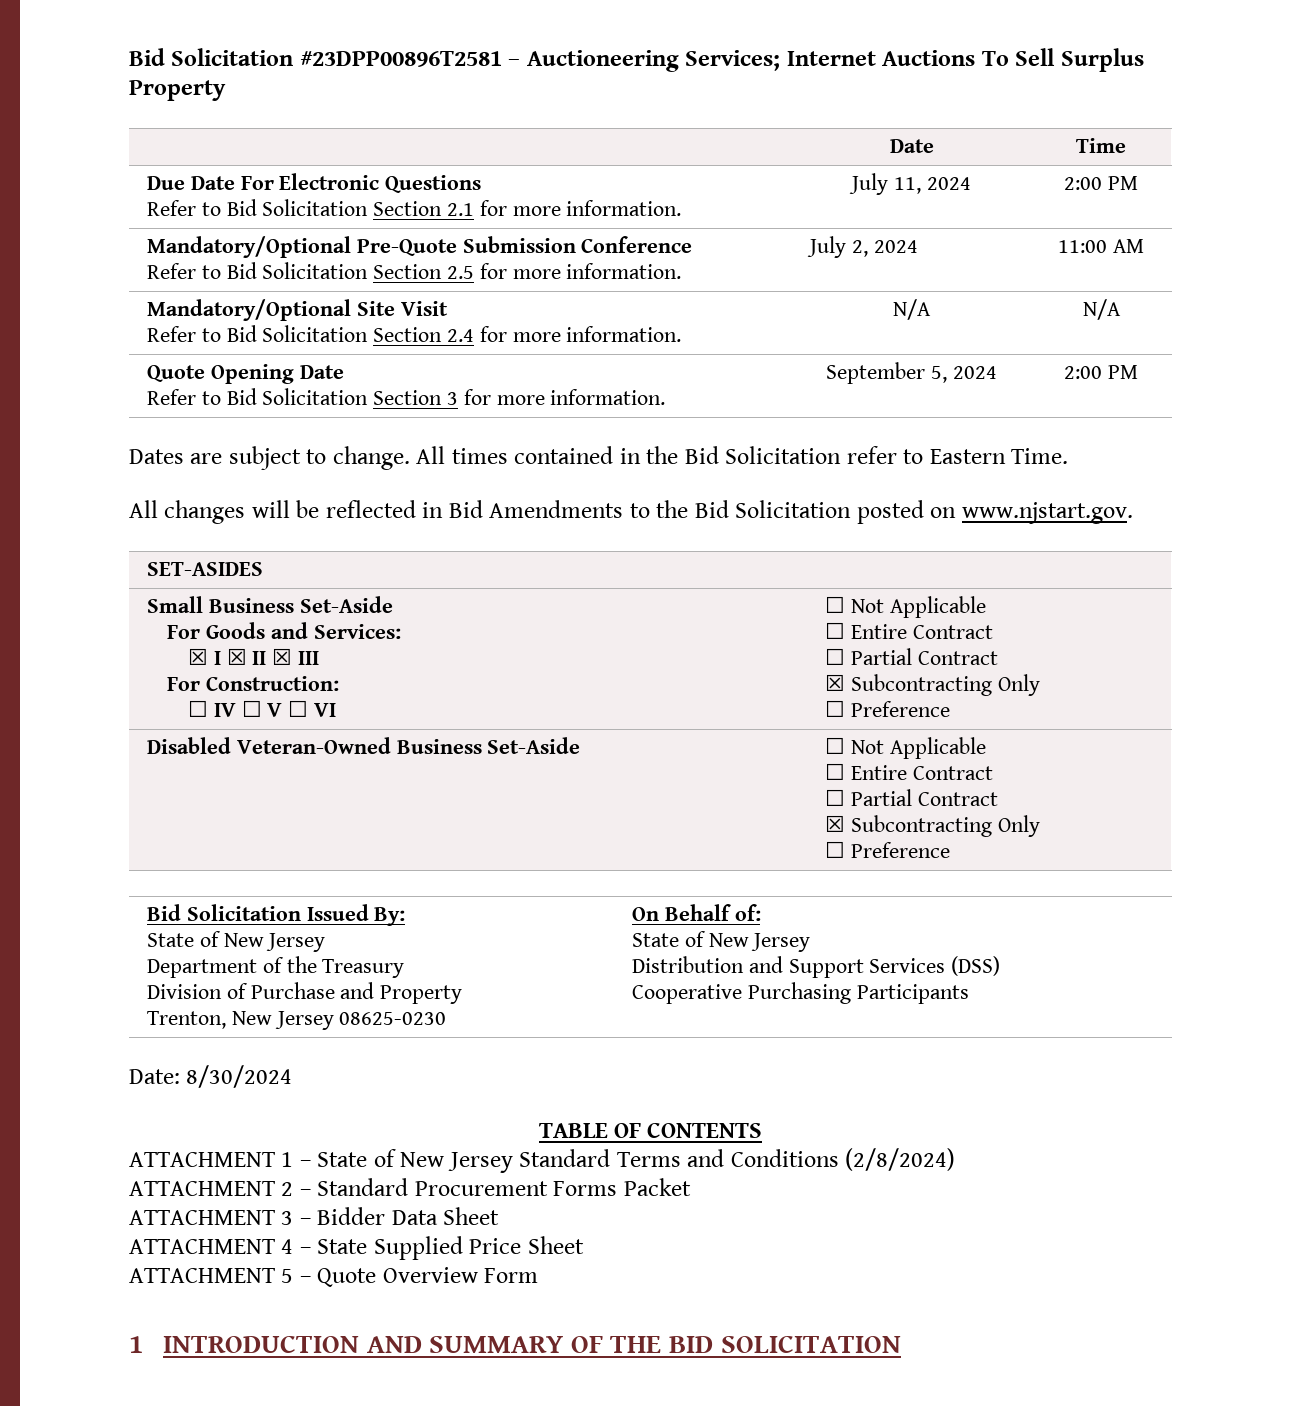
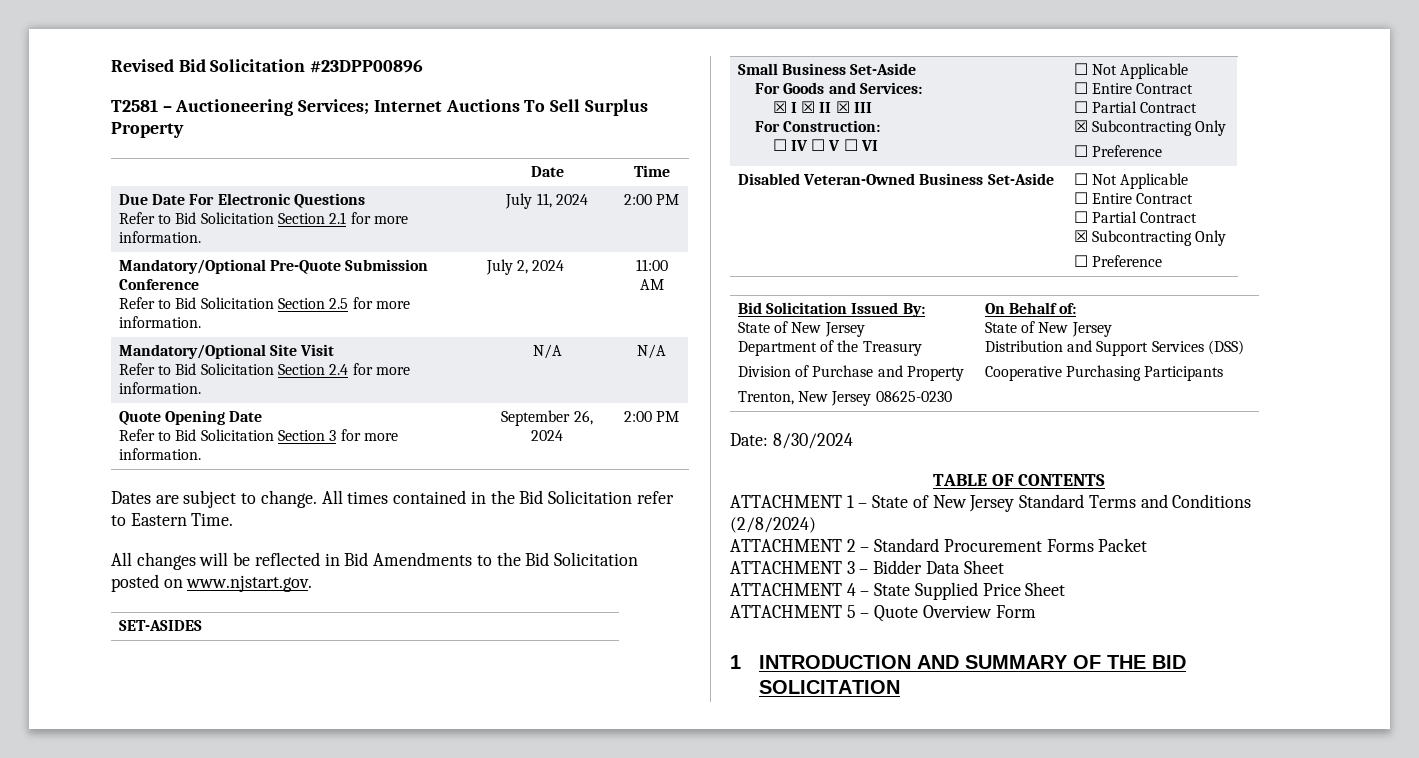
[129,48,502,67] Bid Solicitation #23DPP00896T2581 -> [111,59,424,73] [111,99,158,112] Revised Bid Solicitation #23DPP00896 // T2581
[931,366,947,383] 5, -> [573,410,593,425] 26,

